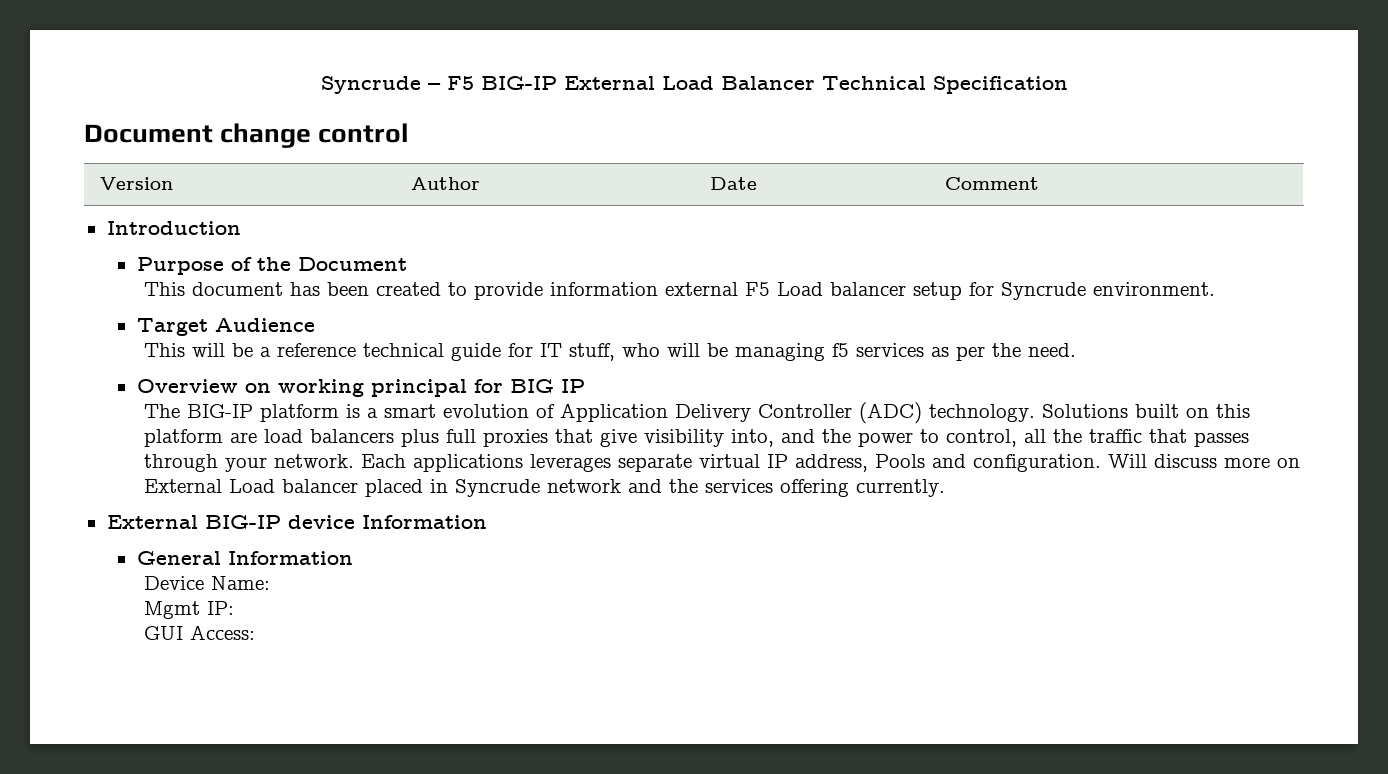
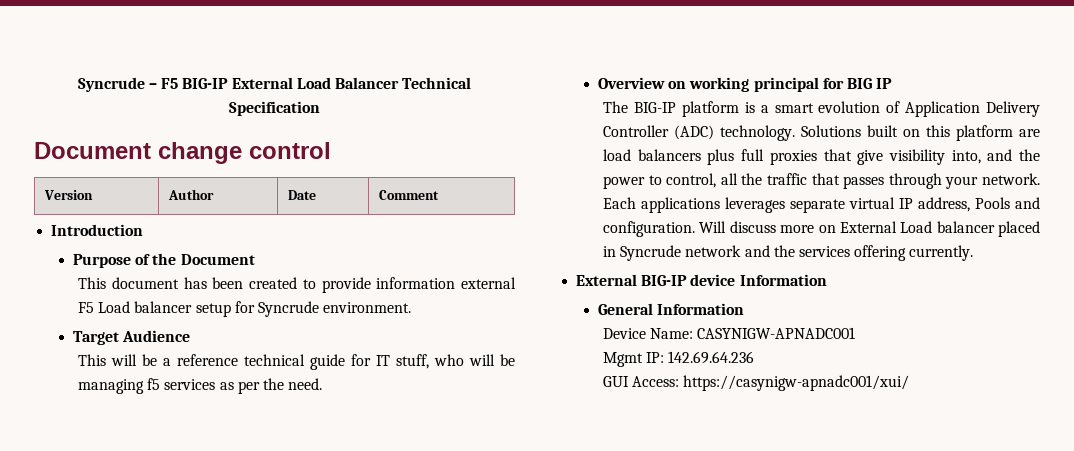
(271, 583) none -> [697,327,856,339] CASYNIGW-APNADC001
(235, 608) none -> [668,351,755,364] 142.69.64.236
(256, 632) none -> [683,375,910,391] https://casynigw-apnadc001/xui/

